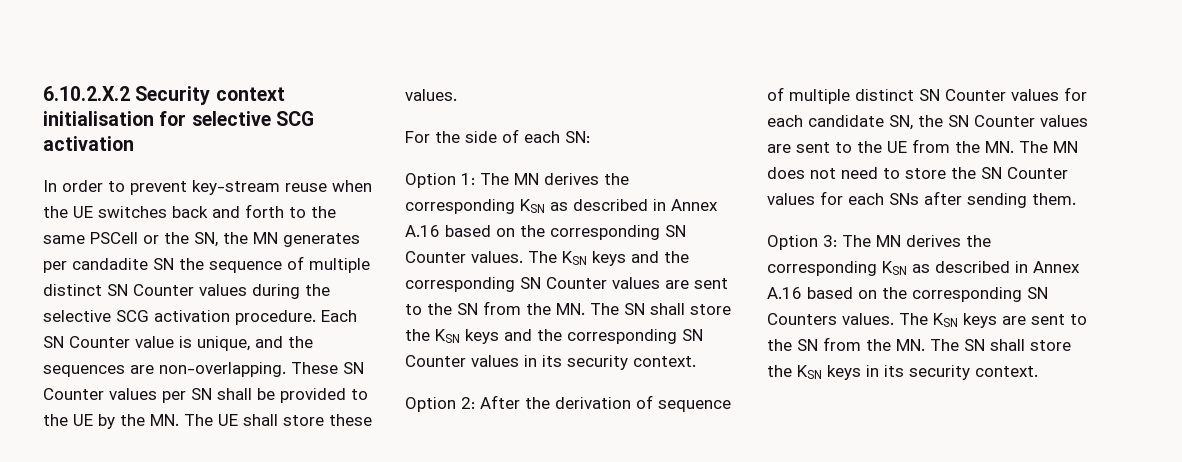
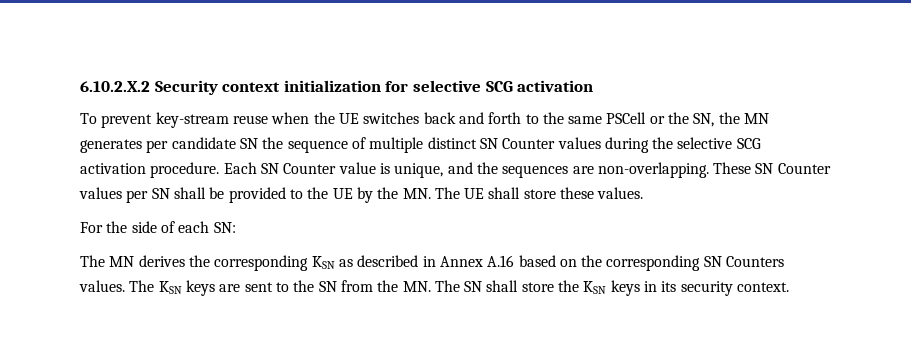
[43,111,154,126] initialisation -> [283,80,381,92] initialization
[43,180,125,192] In order to -> [80,113,97,124] To
[72,258,148,270] candadite -> [171,137,236,149] candidate
[405,173,629,188] [405,199,718,214] [405,225,686,240] [405,251,689,266] [405,277,728,292] [405,301,731,315] [405,329,703,344] [405,355,696,370] [405,395,731,412] [767,87,1087,104] [767,115,1088,130] [767,139,1078,153] [767,167,1068,179] [767,191,1076,208] [767,235,837,250] Option 1: The MN derives the corresponding KSN as described in Annex A.16 based on the corresponding SN Counter values. The KSN keys and the corresponding SN Counter values are sent to the SN from the MN. The SN shall store the KSN keys and the corresponding SN Counter values in its security context. // Option 2: After the derivation of sequence of multiple distinct SN Counter values for each candidate SN, the SN Counter values are sent to the UE from the MN. The MN does not need to store the SN Counter values for each SNs after sending them. // Option 3: -> (236, 227) none

